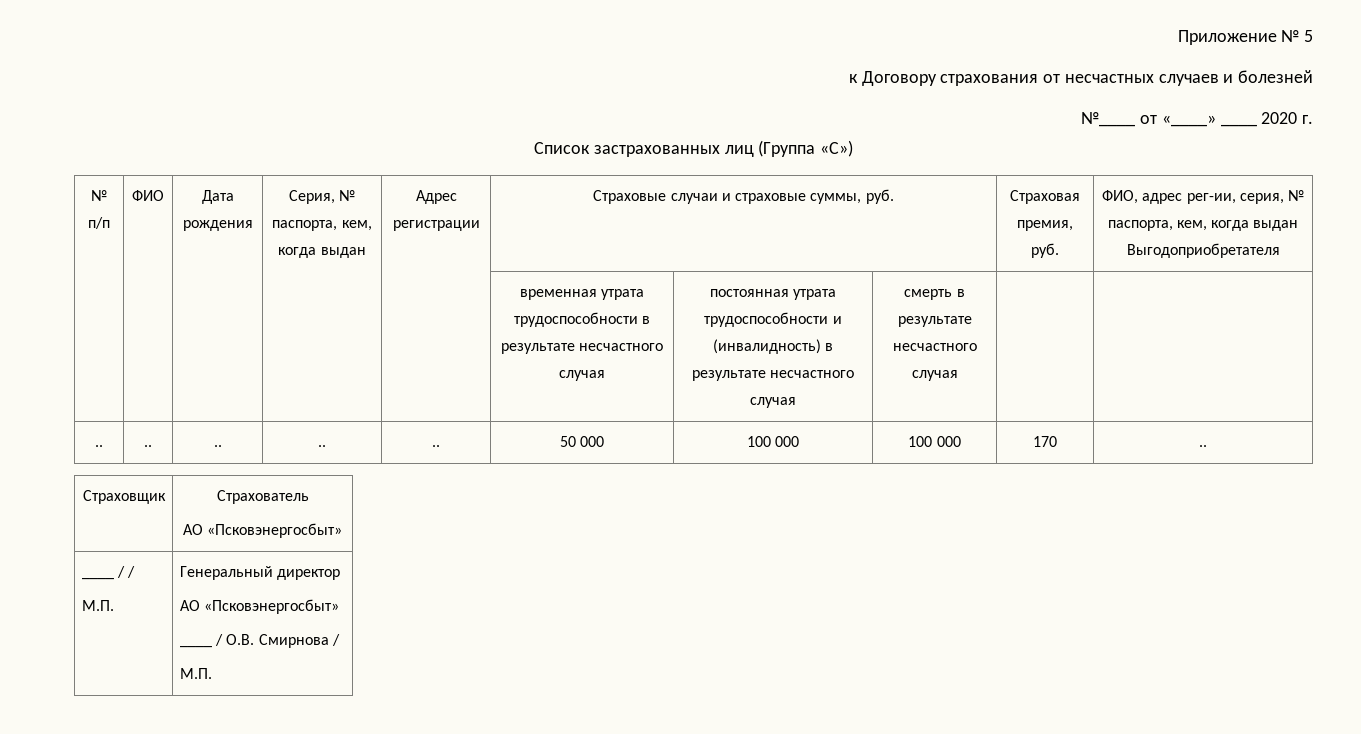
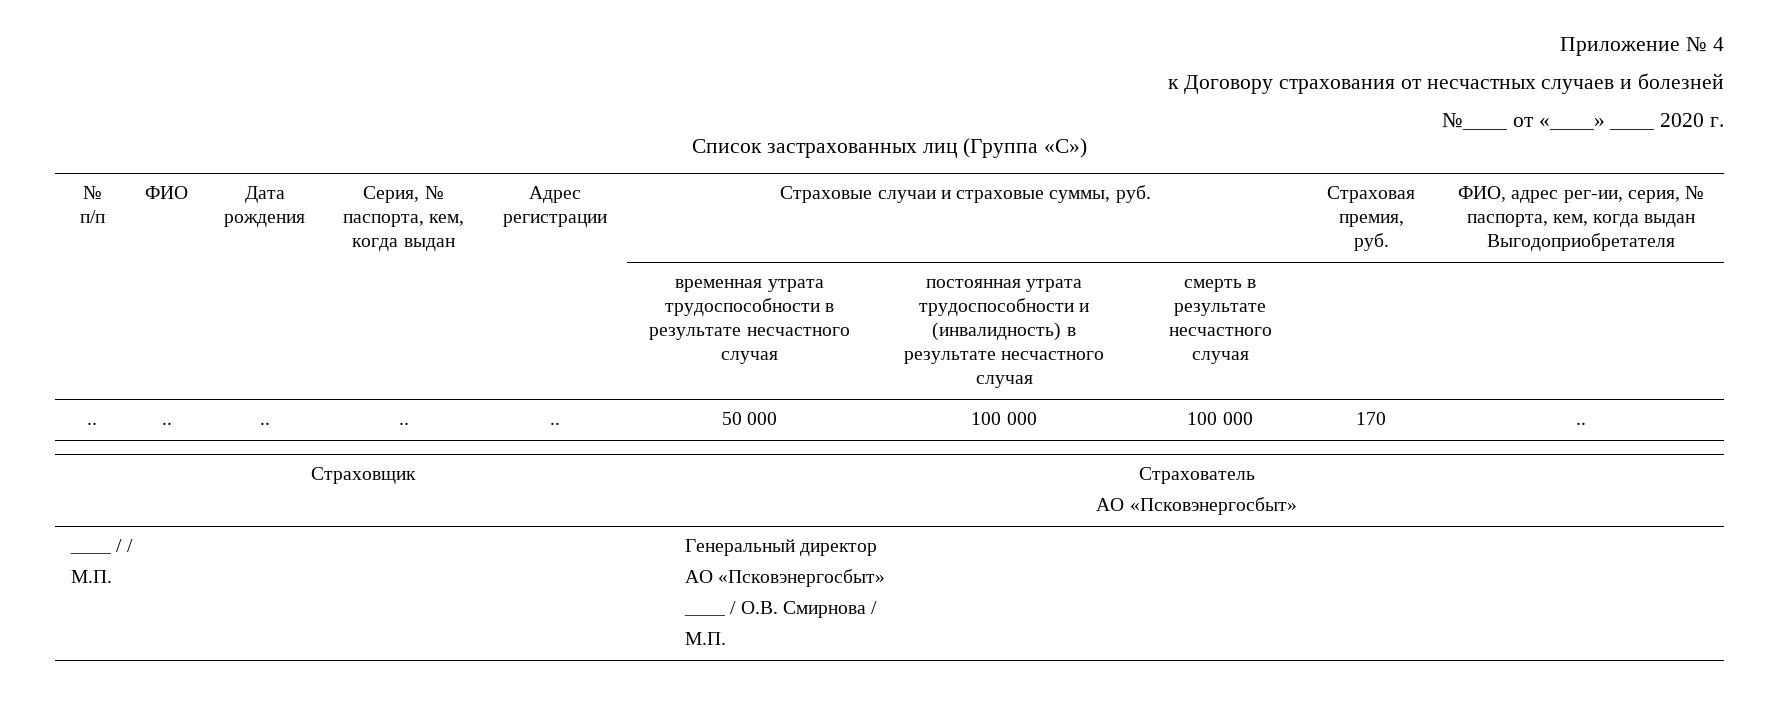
[1303,30,1313,42] 5 -> [1713,37,1724,51] 4

